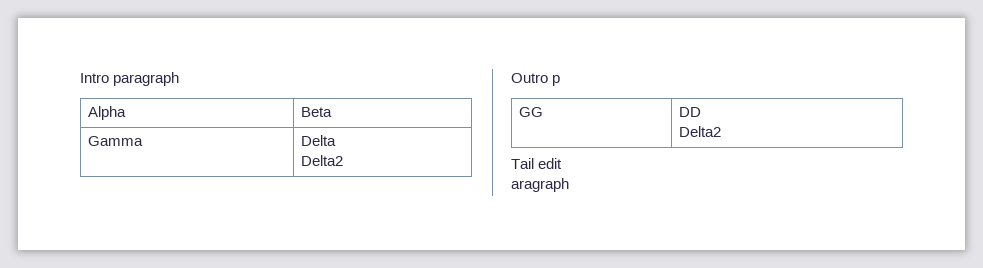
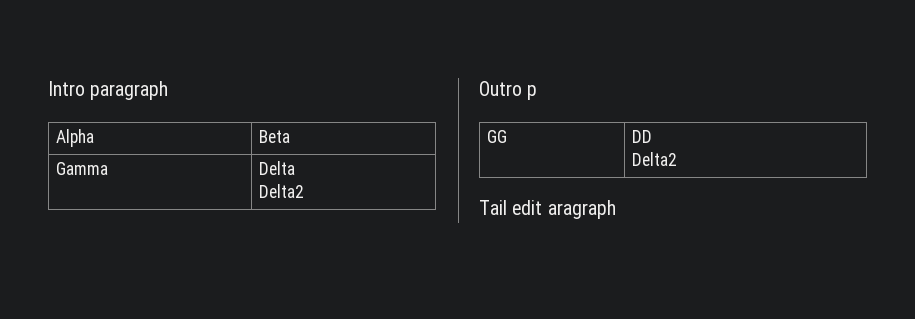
(563, 163) // -> (543, 207) none

